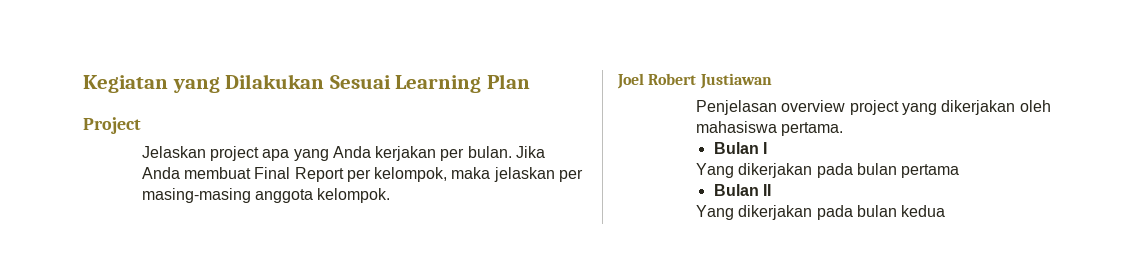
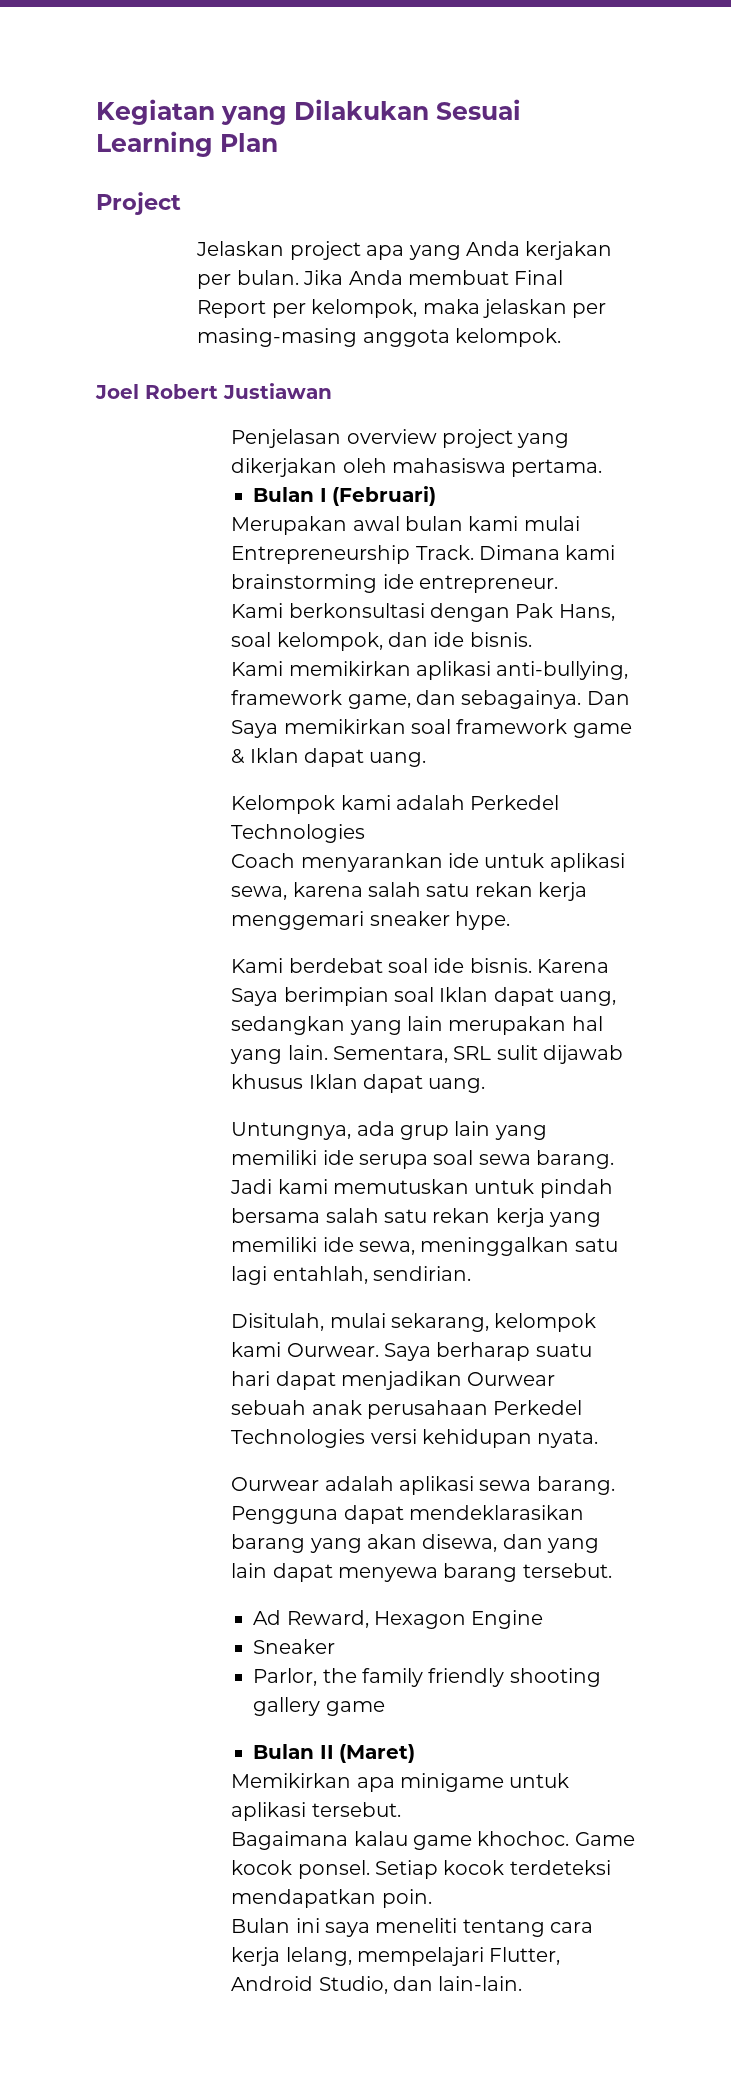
[696,163,960,178] [713,184,771,196] [696,205,946,220] // Yang dikerjakan pada bulan pertama // Bulan II // Yang dikerjakan pada bulan kedua -> [332,486,437,506] [231,516,580,535] [231,545,616,564] [231,574,559,593] [231,603,615,622] [231,632,532,651] [231,661,629,680] [231,690,630,709] [231,719,632,738] [231,748,427,767] [231,795,560,814] [231,824,366,843] [231,853,625,872] [231,882,588,901] [231,911,511,930] [231,958,610,973] [231,987,617,1006] [231,1016,603,1035] [230,1045,624,1064] [231,1074,486,1093] [231,1121,547,1140] [231,1150,615,1169] [230,1179,613,1198] [231,1208,602,1227] [231,1237,618,1256] [231,1266,472,1285] [231,1313,597,1332] [231,1342,592,1361] [231,1371,556,1390] [231,1400,583,1419] [231,1429,599,1448] [231,1476,615,1495] [231,1505,585,1524] [231,1534,600,1553] [231,1563,612,1582] [253,1610,544,1629] [253,1639,336,1654] [253,1668,601,1687] [253,1697,385,1716] [253,1744,416,1763] [231,1773,570,1792] [231,1802,401,1821] [231,1831,635,1850] [231,1860,611,1879] [231,1889,432,1908] [231,1918,594,1937] [231,1947,561,1966] [231,1976,523,1994] (Februari) // Merupakan awal bulan kami mulai Entrepreneurship Track. Dimana kami brainstorming ide entrepreneur. // Kami berkonsultasi dengan Pak Hans, soal kelompok, dan ide bisnis. // Kami memikirkan aplikasi anti-bullying, framework game, dan sebagainya. Dan Saya memikirkan soal framework game & Iklan dapat uang. // Kelompok kami adalah Perkedel Technologies // Coach menyarankan ide untuk aplikasi sewa, karena salah satu rekan kerja menggemari sneaker hype. // Kami berdebat soal ide bisnis. Karena Saya berimpian soal Iklan dapat uang, sedangkan yang lain merupakan hal yang lain. Sementara, SRL sulit dijawab khusus Iklan dapat uang. // Untungnya, ada grup lain yang memiliki ide serupa soal sewa barang. Jadi kami memutuskan untuk pindah bersama salah satu rekan kerja yang memiliki ide sewa, meninggalkan satu lagi entahlah, sendirian. // Disitulah, mulai sekarang, kelompok kami Ourwear. Saya berharap suatu hari dapat menjadikan Ourwear sebuah anak perusahaan Perkedel Technologies versi kehidupan nyata. // Ourwear adalah aplikasi sewa barang. Pengguna dapat mendeklarasikan barang yang akan disewa, dan yang lain dapat menyewa barang tersebut. // Ad Reward, Hexagon Engine // Sneaker // Parlor, the family friendly shooting gallery game // Bulan II (Maret) // Memikirkan apa minigame untuk aplikasi tersebut. // Bagaimana kalau game khochoc. Game kocok ponsel. Setiap kocok terdeteksi mendapatkan poin. // Bulan ini saya meneliti tentang cara kerja lelang, mempelajari Flutter, Android Studio, dan lain-lain.

